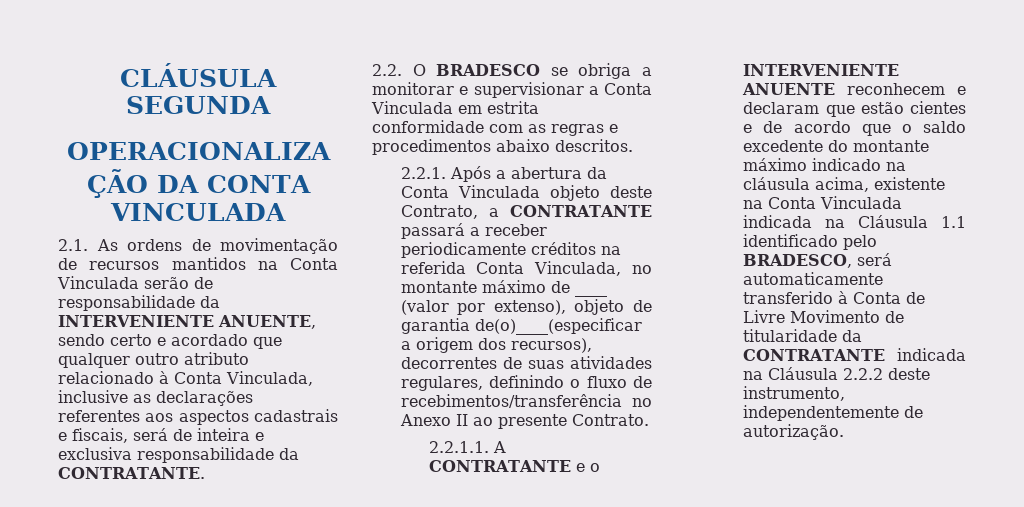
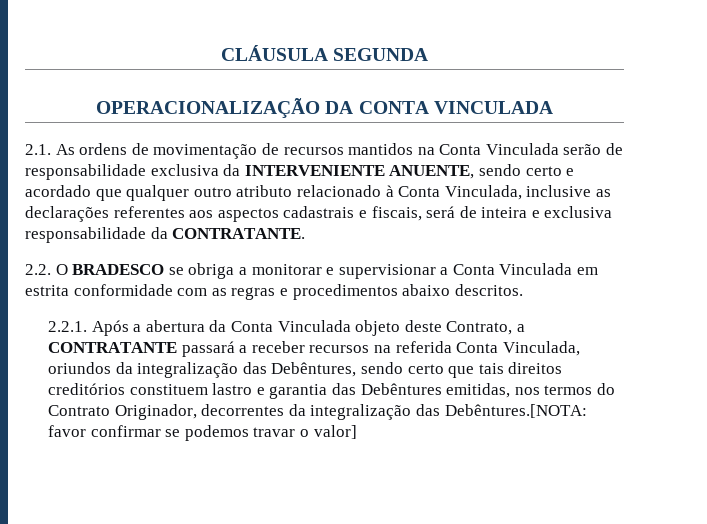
(195, 303) none -> [150,164,219,176] exclusiva
[400,242,596,258] periodicamente créditos -> [309,345,370,353] recursos
[632,265,652,274] [400,280,570,293] [574,293,607,297] [400,299,652,315] [400,318,642,335] [400,337,592,353] [400,356,652,369] [400,375,652,391] [400,394,652,408] [399,414,649,429] [429,441,507,453] [429,460,601,472] [743,64,900,76] [742,83,966,95] [743,101,966,117] [743,121,966,136] [743,140,930,152] [743,158,907,171] [743,177,946,192] [743,196,903,209] [743,215,966,228] [743,234,878,250] [743,253,893,268] [743,272,884,285] [743,291,926,304] [743,310,905,323] [743,329,863,342] [743,348,966,361] [743,367,931,380] [743,386,846,401] [743,405,924,421] [743,424,845,440] no montante máximo de ____ (valor por extenso), objeto de garantia de(o)____(especificar a origem dos recursos), decorrentes de suas atividades regulares, definindo o fluxo de recebimentos/transferência no Anexo II ao presente Contrato. // 2.2.1.1. A CONTRATANTE e o INTERVENIENTE ANUENTE reconhecem e declaram que estão cientes e de acordo que o saldo excedente do montante máximo indicado na cláusula acima, existente na Conta Vinculada indicada na Cláusula 1.1 identificado pelo BRADESCO, será automaticamente transferido à Conta de Livre Movimento de titularidade da CONTRATANTE indicada na Cláusula 2.2.2 deste instrumento, independentemente de autorização. -> [47,362,563,378] [47,383,615,399] [47,404,587,420] [47,425,357,441] oriundos da integralização das Debêntures, sendo certo que tais direitos creditórios constituem lastro e garantia das Debêntures emitidas, nos termos do Contrato Originador, decorrentes da integralização das Debêntures.[NOTA: favor confirmar se podemos travar o valor]

